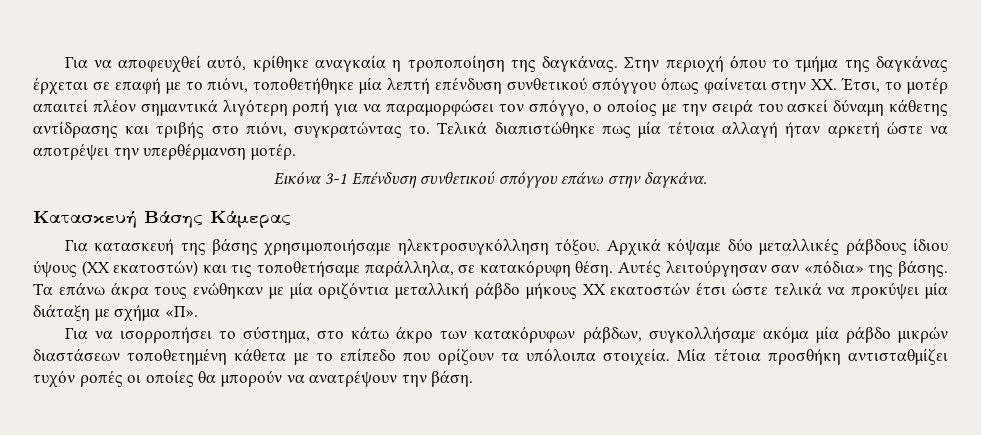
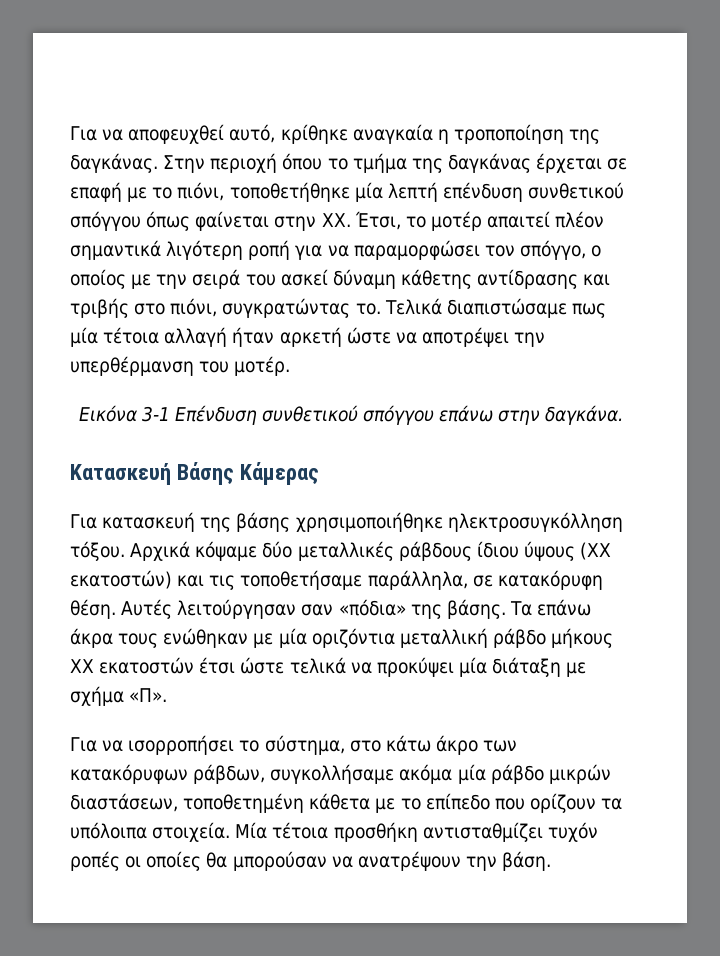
[494,121,595,138] διαπιστώθηκε -> [446,298,567,318] διαπιστώσαμε
(247, 151) none -> [199,361,230,373] του
[264,239,392,256] χρησιμοποιήσαμε -> [295,512,443,532] χρησιμοποιήθηκε
[33,348,120,361] διαστάσεων -> [70,793,178,812] διαστάσεων,
[220,370,282,387] μπορούν -> [232,851,327,871] μπορούσαν

